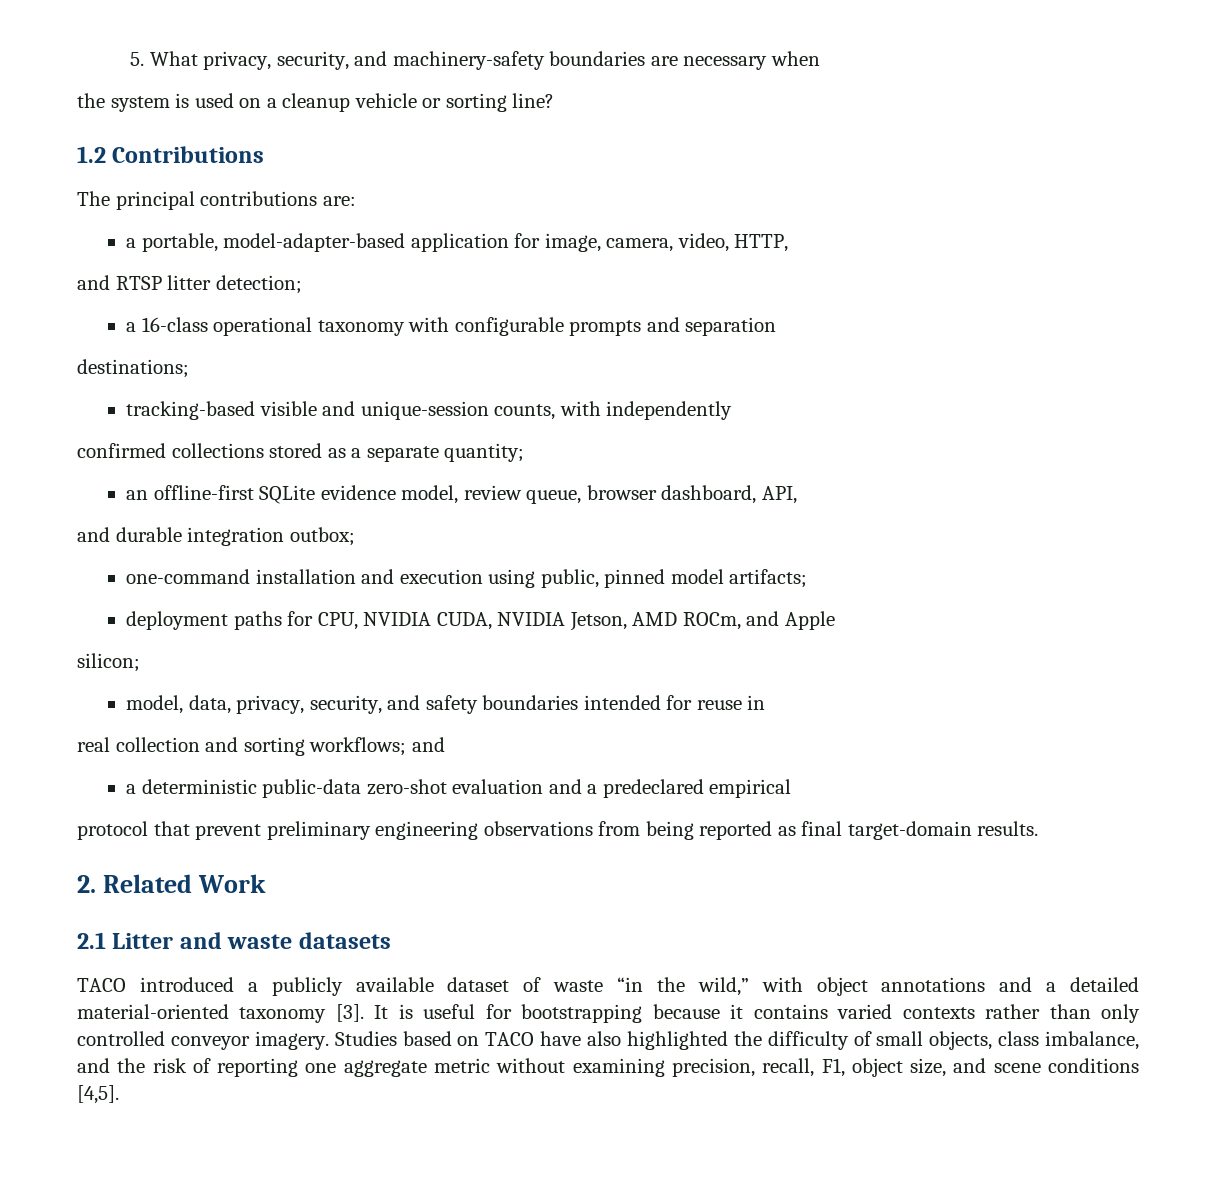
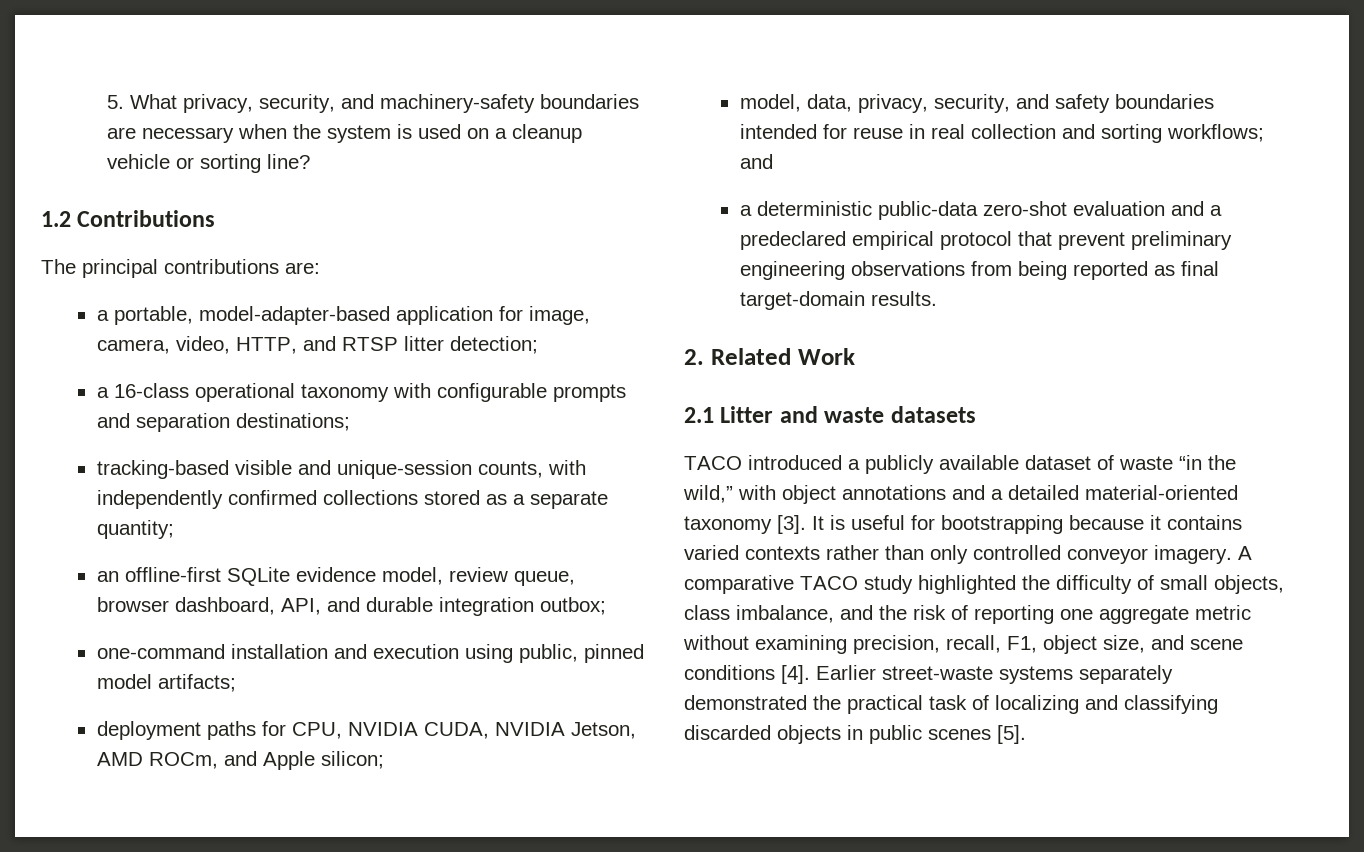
(820, 58) // -> (288, 131) none
(789, 243) // -> (297, 345) none
(777, 326) // -> (230, 422) none
(733, 410) // -> (223, 499) none
(797, 495) // -> (321, 606) none
(836, 620) // -> (315, 760) none
(766, 702) // -> (925, 131) none
(792, 788) // -> (934, 240) none
[334,1031,621,1046] Studies based on TACO have also -> [1238,546,1252,560] [684,575,913,594] A comparative TACO study
[77,1085,119,1104] [4,5]. -> [781,665,1173,684] [684,695,1218,714] [684,725,1026,744] [4]. Earlier street-waste systems separately demonstrated the practical task of localizing and classifying discarded objects in public scenes [5].

